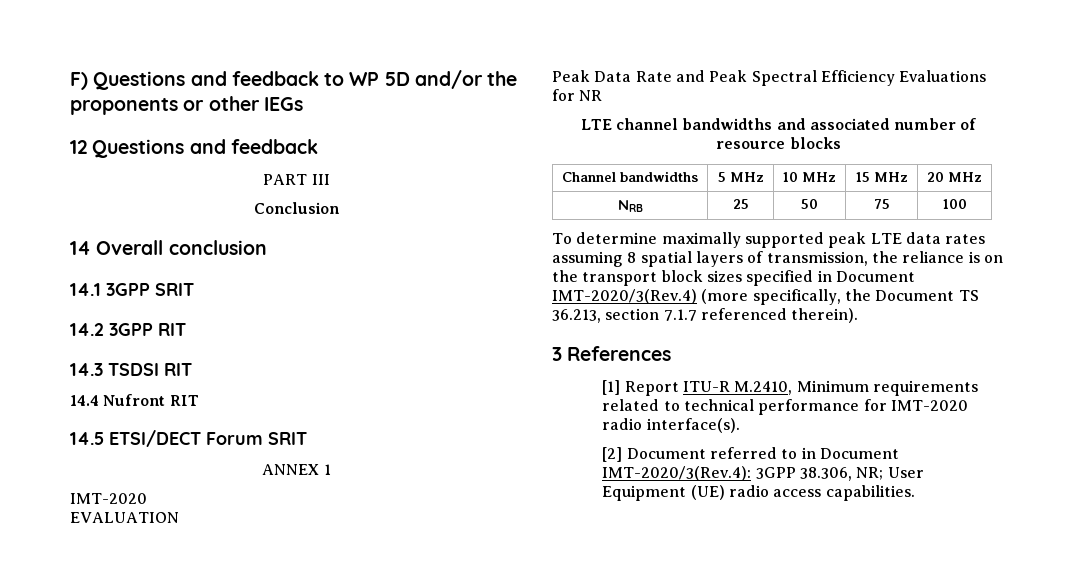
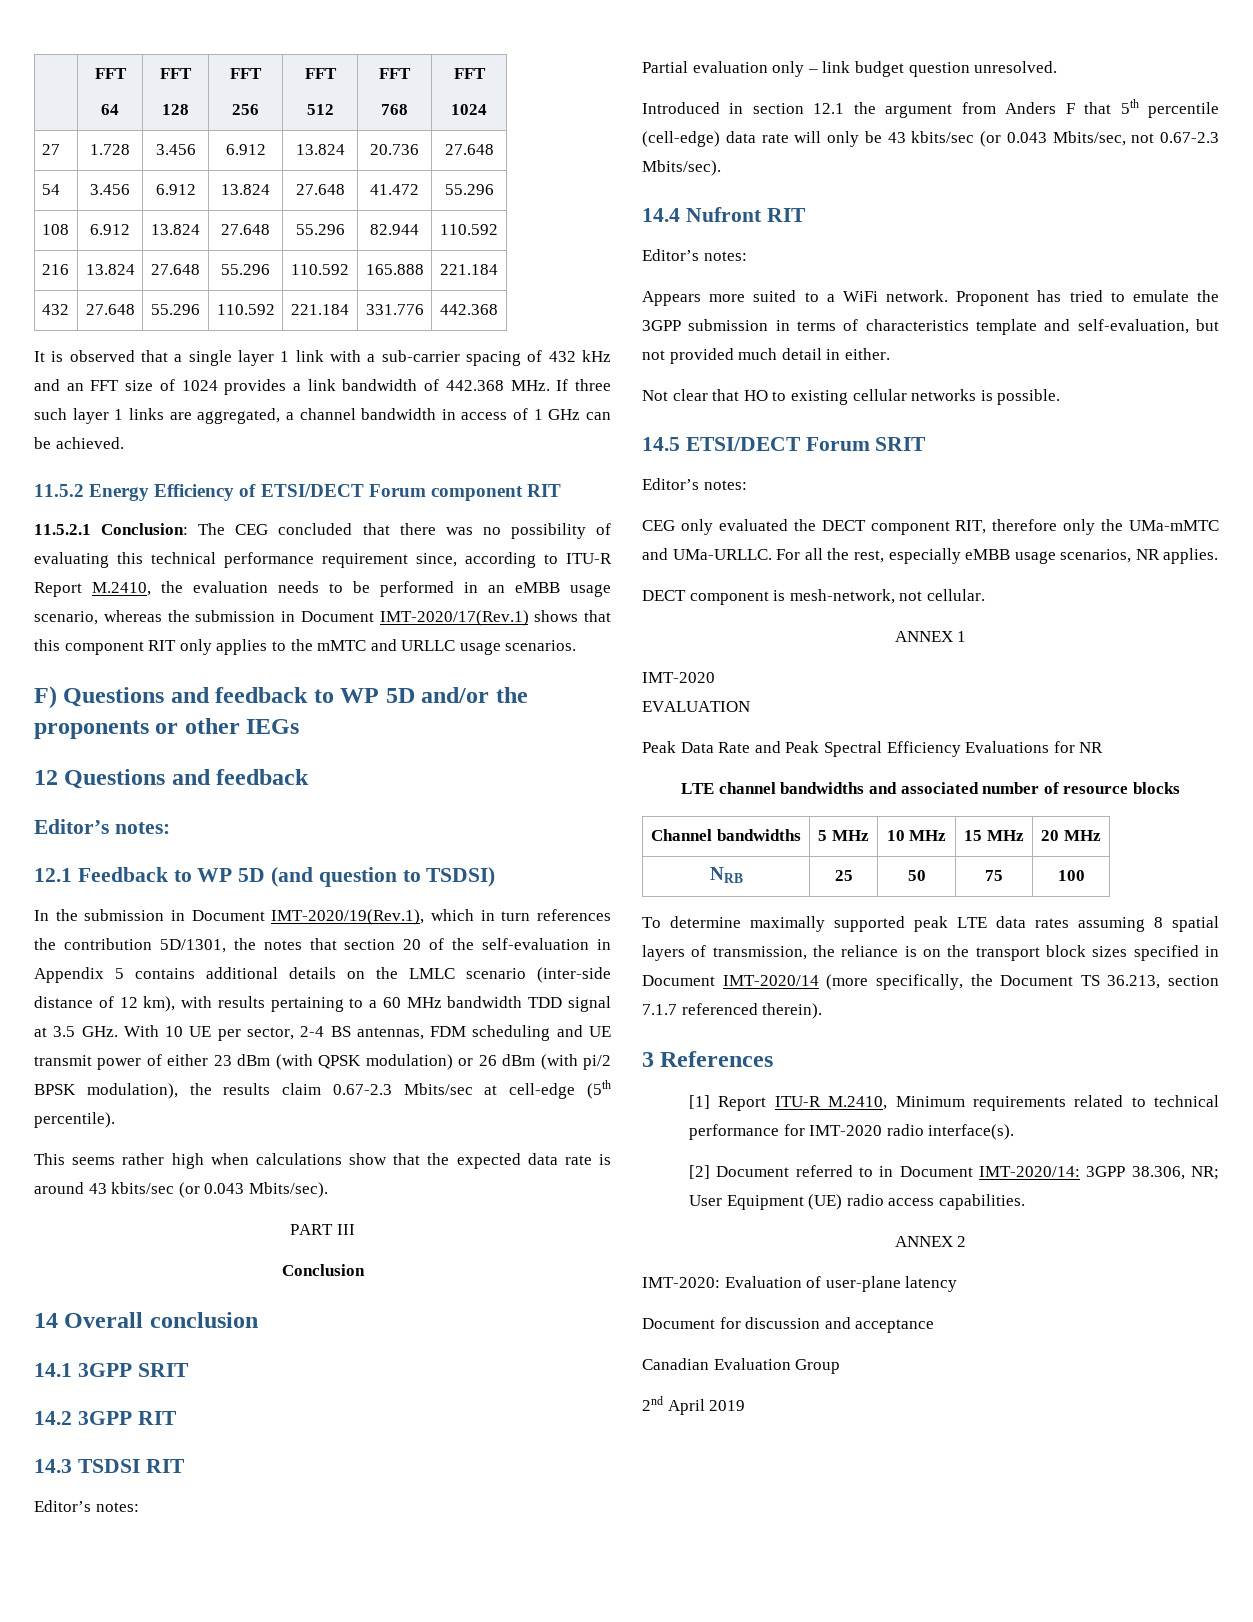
(70, 81) none -> [94,68,127,79] [101,104,119,115] [160,68,192,79] [162,104,189,115] [230,68,262,79] [232,104,259,115] [304,68,337,79] [306,104,334,115] [379,68,411,79] [381,104,408,115] [453,68,486,79] [451,104,487,115] [41,144,60,155] [90,144,130,155] [155,144,196,155] [225,144,266,155] [295,144,345,155] [370,144,419,155] [444,144,494,155] [41,184,60,195] [90,184,130,195] [155,184,196,195] [221,184,270,195] [295,184,345,195] [370,184,419,195] [444,184,494,195] [41,224,69,235] [90,224,130,235] [151,224,200,235] [221,224,270,235] [295,224,345,235] [370,224,419,235] [440,224,498,235] [41,264,69,275] [85,264,135,275] [151,264,200,275] [221,264,270,275] [291,264,349,275] [365,264,424,275] [440,264,498,275] [41,304,69,315] [85,304,135,315] [151,304,200,315] [216,304,275,315] [291,304,349,315] [365,304,424,315] [440,304,498,315] [34,350,611,366] [34,379,611,395] [34,408,612,424] [34,437,124,449] [34,484,561,501] [34,523,612,539] [34,552,612,568] [34,581,611,597] [34,610,611,626] [34,639,577,655] | FFT // 64 | FFT // 128 | FFT // 256 | FFT // 512 | FFT // 768 | FFT // 1024 // 27 | 1.728 | 3.456 | 6.912 | 13.824 | 20.736 | 27.648 // 54 | 3.456 | 6.912 | 13.824 | 27.648 | 41.472 | 55.296 // 108 | 6.912 | 13.824 | 27.648 | 55.296 | 82.944 | 110.592 // 216 | 13.824 | 27.648 | 55.296 | 110.592 | 165.888 | 221.184 // 432 | 27.648 | 55.296 | 110.592 | 221.184 | 331.776 | 442.368 // It is observed that a single layer 1 link with a sub-carrier spacing of 432 kHz and an FFT size of 1024 provides a link bandwidth of 442.368 MHz. If three such layer 1 links are aggregated, a channel bandwidth in access of 1 GHz can be achieved. // 11.5.2 Energy Efficiency of ETSI/DECT Forum component RIT // 11.5.2.1 Conclusion: The CEG concluded that there was no possibility of evaluating this technical performance requirement since, according to ITU-R Report M.2410, the evaluation needs to be performed in an eMBB usage scenario, whereas the submission in Document IMT-2020/17(Rev.1) shows that this component RIT only applies to the mMTC and URLLC usage scenarios. //
(318, 146) none -> [34,819,170,834] [34,867,496,887] [34,909,611,925] [34,938,612,953] [34,967,611,983] [34,996,611,1012] [34,1025,611,1041] [34,1054,611,1070] [34,1080,611,1099] [34,1112,115,1128] [34,1153,611,1169] [34,1182,328,1198] // Editor’s notes: // 12.1 Feedback to WP 5D (and question to TSDSI) // In the submission in Document IMT-2020/19(Rev.1), which in turn references the contribution 5D/1301, the notes that section 20 of the self-evaluation in Appendix 5 contains additional details on the LMLC scenario (inter-side distance of 12 km), with results pertaining to a 60 MHz bandwidth TDD signal at 3.5 GHz. With 10 UE per sector, 2-4 BS antennas, FDM scheduling and UE transmit power of either 23 dBm (with QPSK modulation) or 26 dBm (with pi/2 BPSK modulation), the results claim 0.67-2.3 Mbits/sec at cell-edge (5th percentile). // This seems rather high when calculations show that the expected data rate is around 43 kbits/sec (or 0.043 Mbits/sec).
[70,394,199,406] [70,430,307,447] 14.4 Nufront RIT // 14.5 ETSI/DECT Forum SRIT -> [34,1500,139,1512] [642,61,1058,77] [642,99,1219,118] [642,131,1219,147] [642,160,721,176] [642,207,806,222] [642,249,747,261] [642,290,1219,306] [642,319,1219,335] [642,348,890,364] [642,389,1061,405] [642,437,927,451] [642,478,747,490] [642,519,1219,535] [642,548,1219,564] [642,589,985,605] Editor’s notes: // Partial evaluation only – link budget question unresolved. // Introduced in section 12.1 the argument from Anders F that 5th percentile (cell-edge) data rate will only be 43 kbits/sec (or 0.043 Mbits/sec, not 0.67-2.3 Mbits/sec). // 14.4 Nufront RIT // Editor’s notes: // Appears more suited to a WiFi network. Proponent has tried to emulate the 3GPP submission in terms of characteristics template and self-evaluation, but not provided much detail in either. // Not clear that HO to existing cellular networks is possible. // 14.5 ETSI/DECT Forum SRIT // Editor’s notes: // CEG only evaluated the DECT component RIT, therefore only the UMa-mMTC and UMa-URLLC. For all the rest, especially eMBB usage scenarios, NR applies. // DECT component is mesh-network, not cellular.
[552,289,697,304] IMT-2020/3(Rev.4) -> [722,975,819,986] IMT-2020/14
[602,466,752,481] IMT-2020/3(Rev.4): -> [979,1166,1081,1177] IMT-2020/14:
(915, 493) none -> [894,1236,967,1247] [642,1276,958,1292] [642,1317,935,1333] [642,1358,841,1374] [642,1396,746,1415] // ANNEX 2 // IMT-2020: Evaluation of user-plane latency // Document for discussion and acceptance // Canadian Evaluation Group // 2nd April 2019

